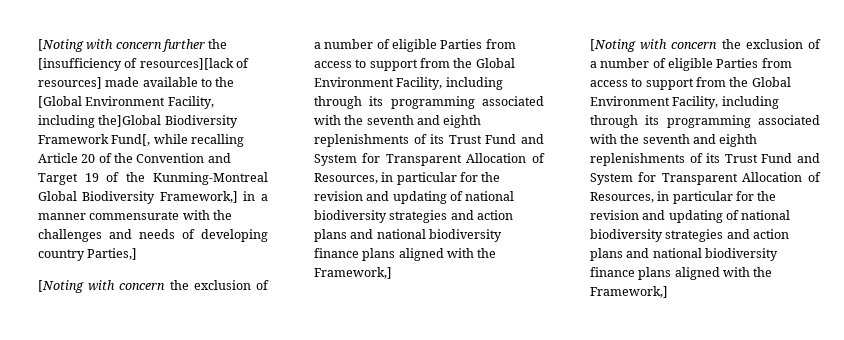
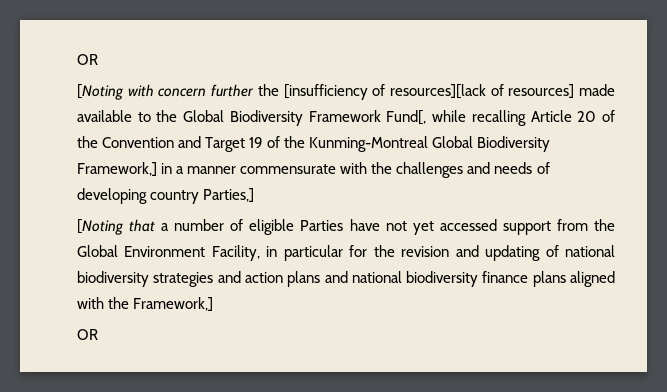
(37, 45) none -> [77,54,99,65] OR //
[37,96,214,109] [37,115,162,128] [Global Environment Facility, including the]Global -> [183,110,225,122] Global
[88,280,269,291] [313,39,516,52] [313,58,515,71] [313,77,503,90] [313,96,544,109] [313,115,482,128] [313,134,544,147] [313,153,545,166] [313,173,378,184] with concern the exclusion of a number of eligible Parties from access to support from the Global Environment Facility, including through its programming associated with the seventh and eighth replenishments of its Trust Fund and System for Transparent Allocation of Resources, -> [129,219,616,235] [77,245,260,261] that a number of eligible Parties have not yet accessed support from the Global Environment Facility,
[589,39,821,52] [589,58,792,71] [589,77,791,90] [589,96,779,109] [589,115,820,128] [589,134,758,147] [589,153,820,166] [589,172,821,185] [589,191,777,204] [589,210,791,223] [589,229,790,242] [589,248,779,261] [589,267,773,280] [589,286,668,298] [Noting with concern the exclusion of a number of eligible Parties from access to support from the Global Environment Facility, including through its programming associated with the seventh and eighth replenishments of its Trust Fund and System for Transparent Allocation of Resources, in particular for the revision and updating of national biodiversity strategies and action plans and national biodiversity finance plans aligned with the Framework,] -> [77,329,99,340] OR

